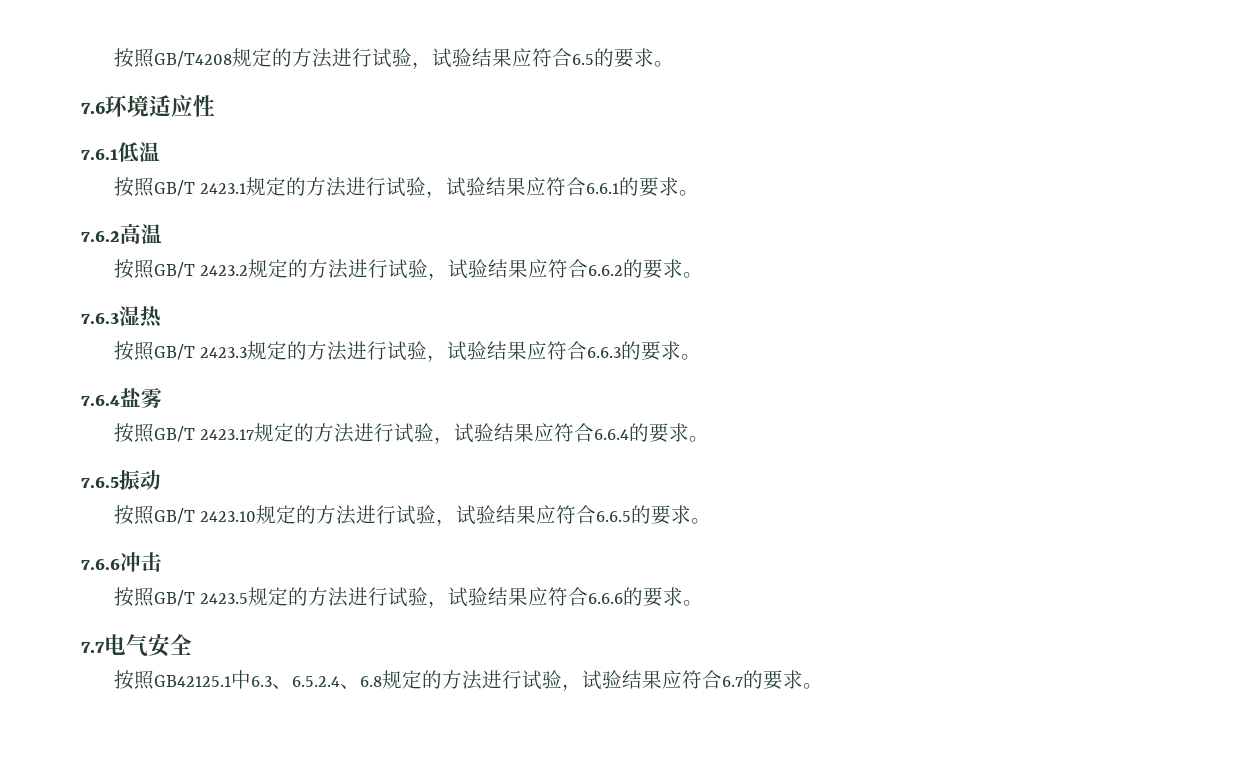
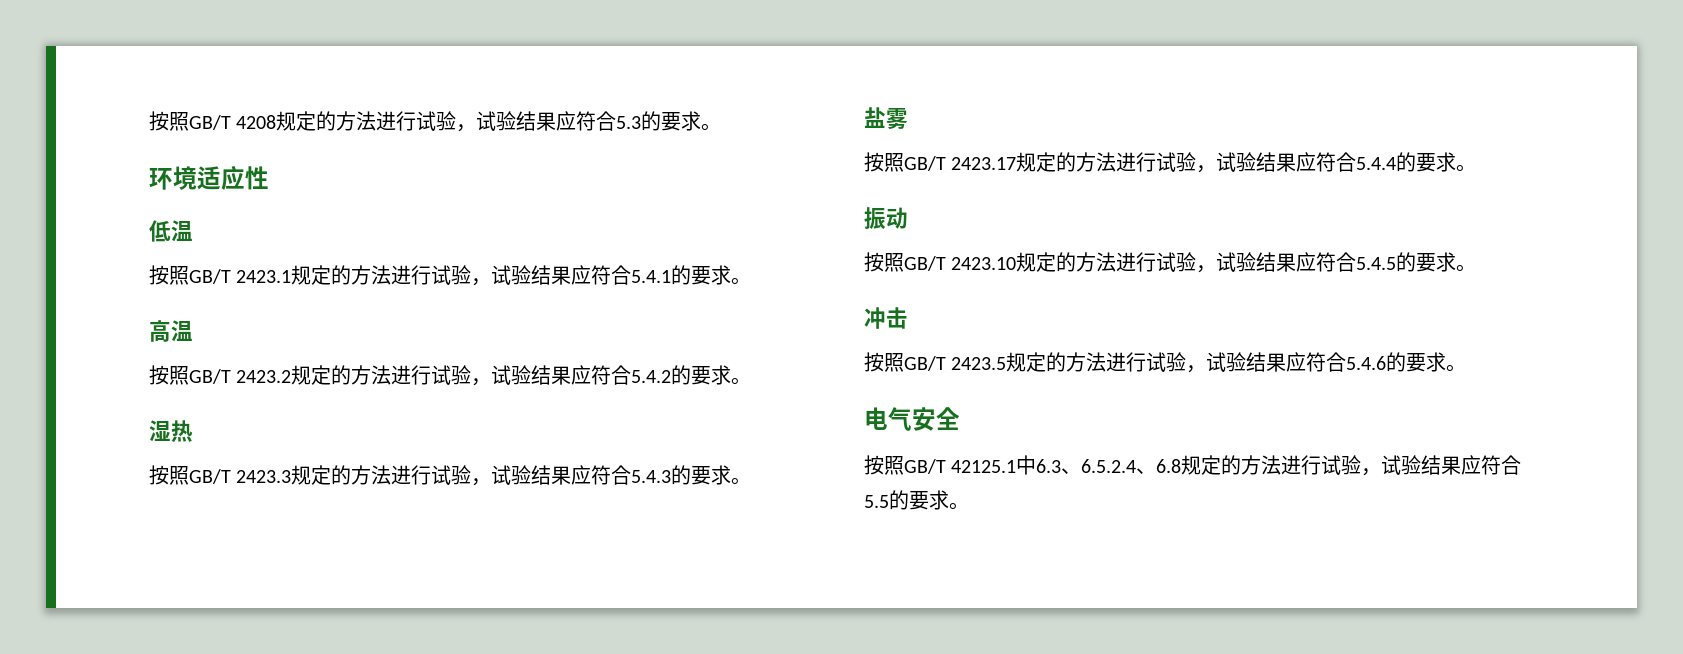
[113,48,674,69] [81,101,105,114] 按照GB/T4208规定的方法进行试验，试验结果应符合6.5的要求。 // 7.6 -> [149,111,722,132] 按照GB/T 4208规定的方法进行试验，试验结果应符合5.3的要求。 //
[81,149,118,160] 7.6.1 -> (269, 178) none
[586,177,700,197] [81,231,120,242] 6.6.1的要求。 // 7.6.2 -> [631,265,752,285] 5.4.1的要求。 //
[588,259,704,279] [81,313,119,324] 6.6.2的要求。 // 7.6.3 -> [631,365,752,385] 5.4.2的要求。 //
[587,341,702,361] [81,395,120,406] 6.6.3的要求。 // 7.6.4 -> [631,465,752,485] 5.4.3的要求。 //
[594,423,710,443] [81,477,119,488] 6.6.4的要求。 // 7.6.5 -> [1356,152,1477,172] 5.4.4的要求。 //
[596,505,712,525] [81,559,120,570] 6.6.5的要求。 // 7.6.6 -> [1356,252,1477,272] 5.4.5的要求。 //
[588,587,704,607] [81,641,105,653] 6.6.6的要求。 // 7.7 -> [1346,352,1467,372] 5.4.6的要求。 //
[153,675,231,687] GB42125.1 -> [904,459,1017,474] GB/T 42125.1
[721,676,743,687] 6.7 -> [864,495,889,508] 5.5

